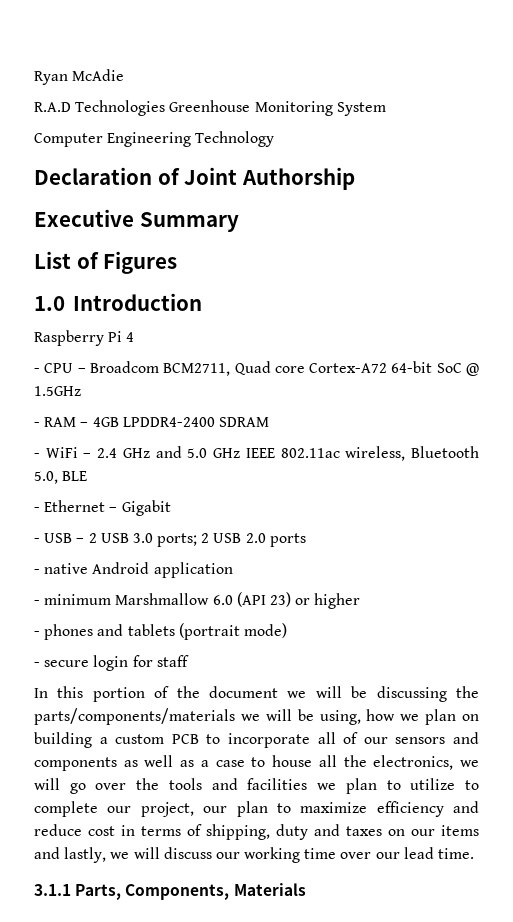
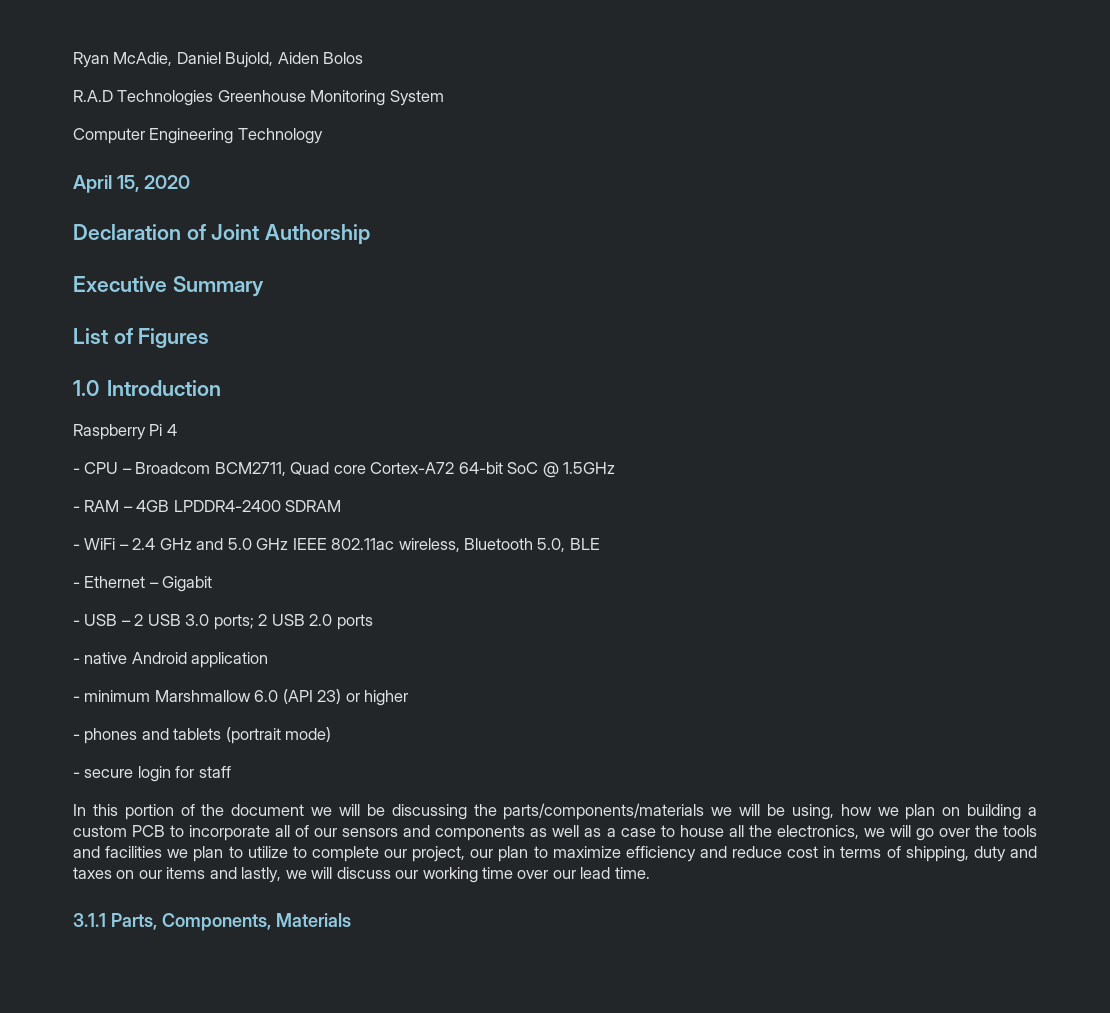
[72,69,125,81] McAdie -> [113,52,364,68] McAdie, Daniel Bujold, Aiden Bolos
(275, 139) none -> [73,175,191,193] // April 15, 2020

